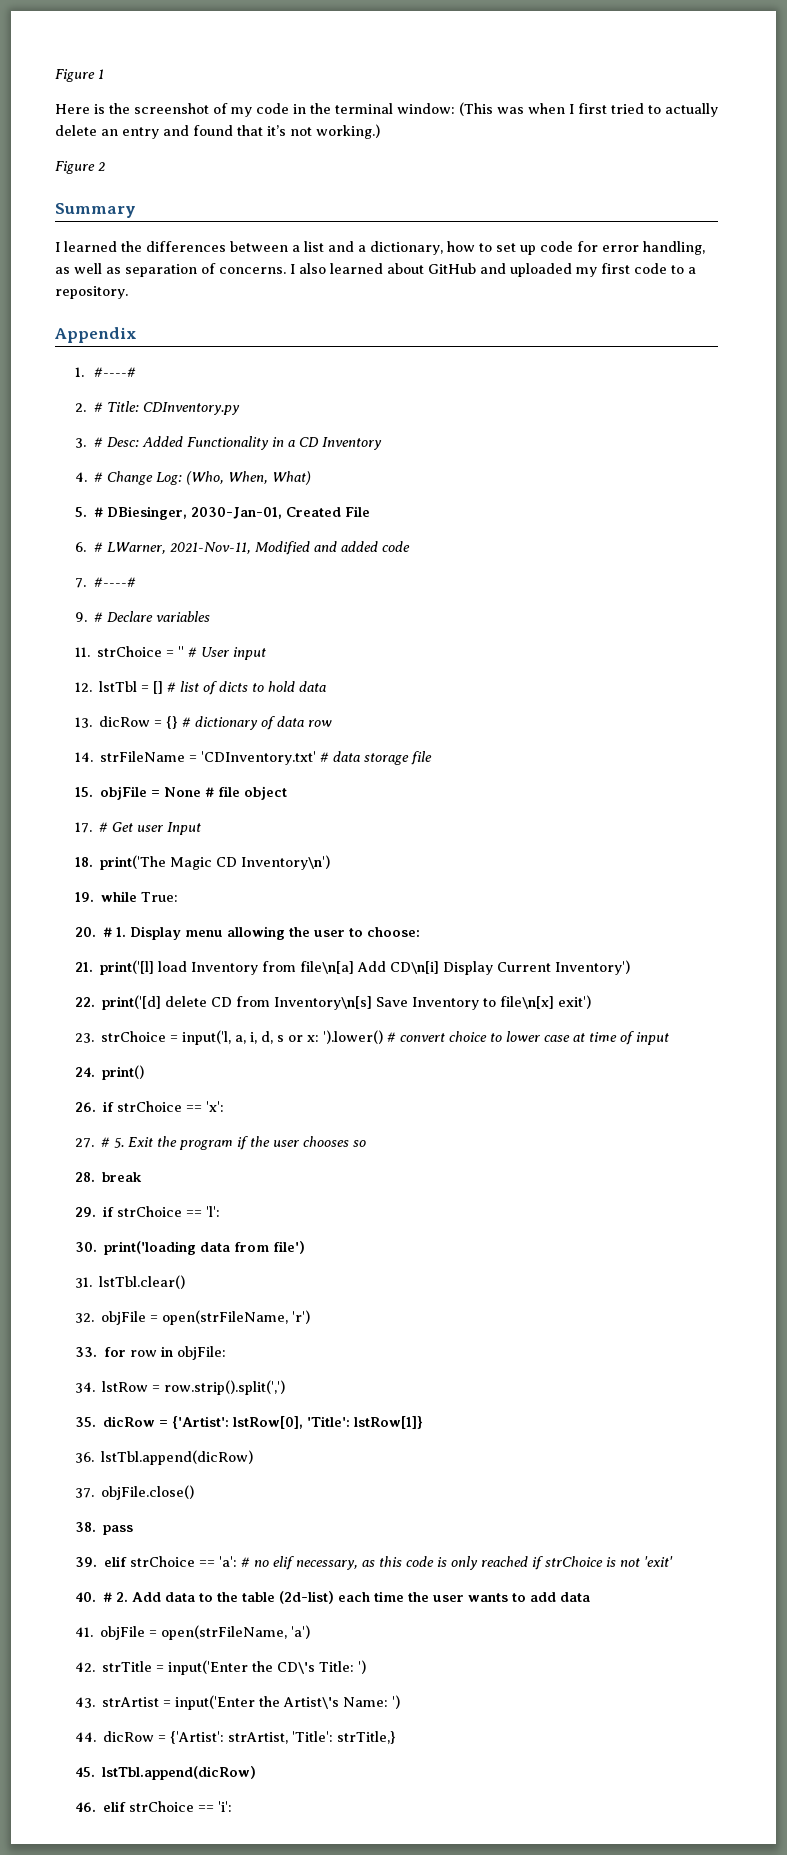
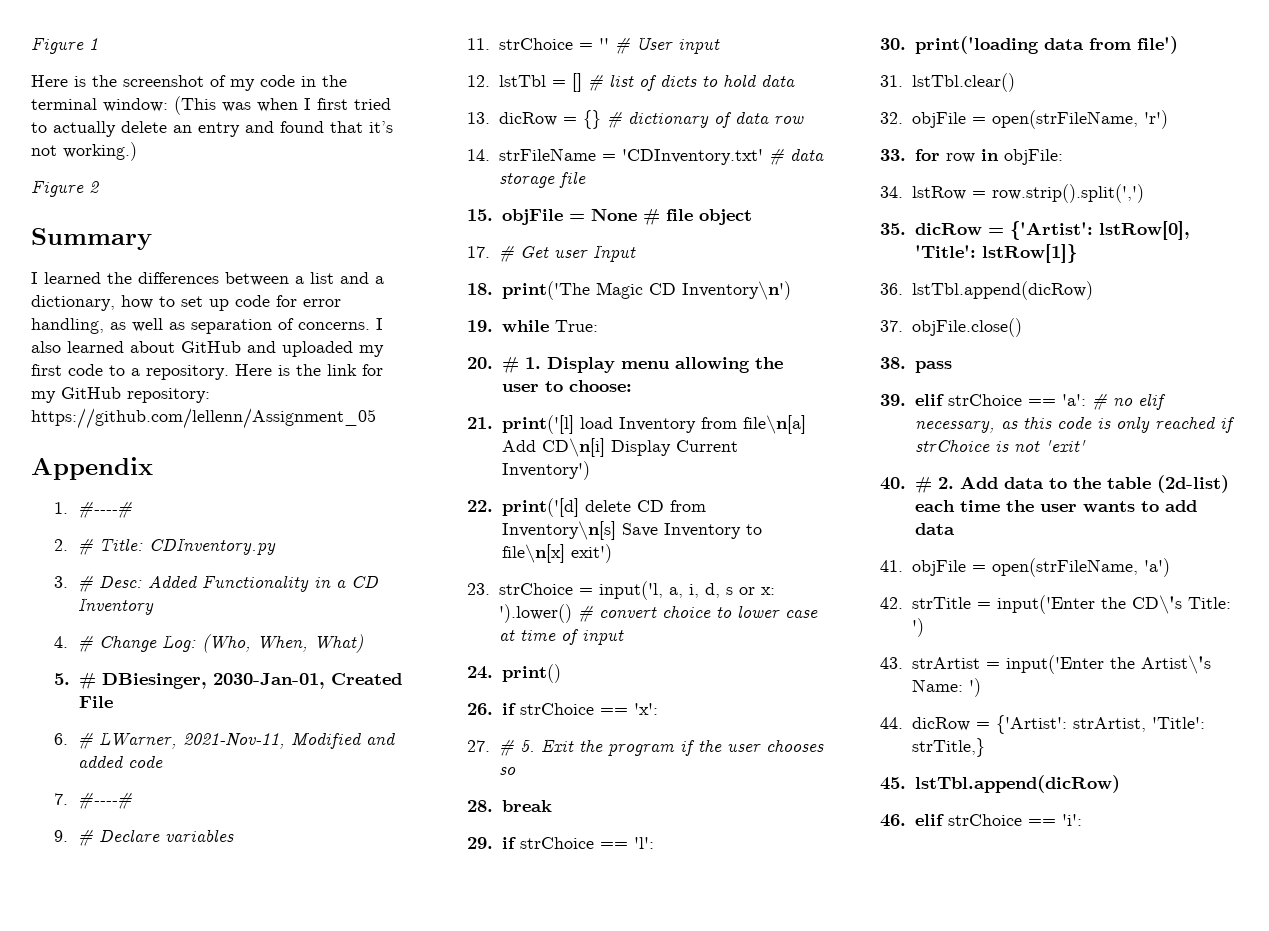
(128, 292) none -> [235,364,383,376] [31,387,210,403] [31,408,376,429] Here is the link for my GitHub repository: https://github.com/lellenn/Assignment_05

